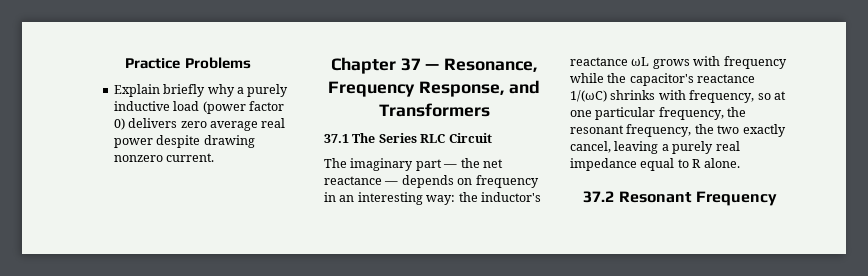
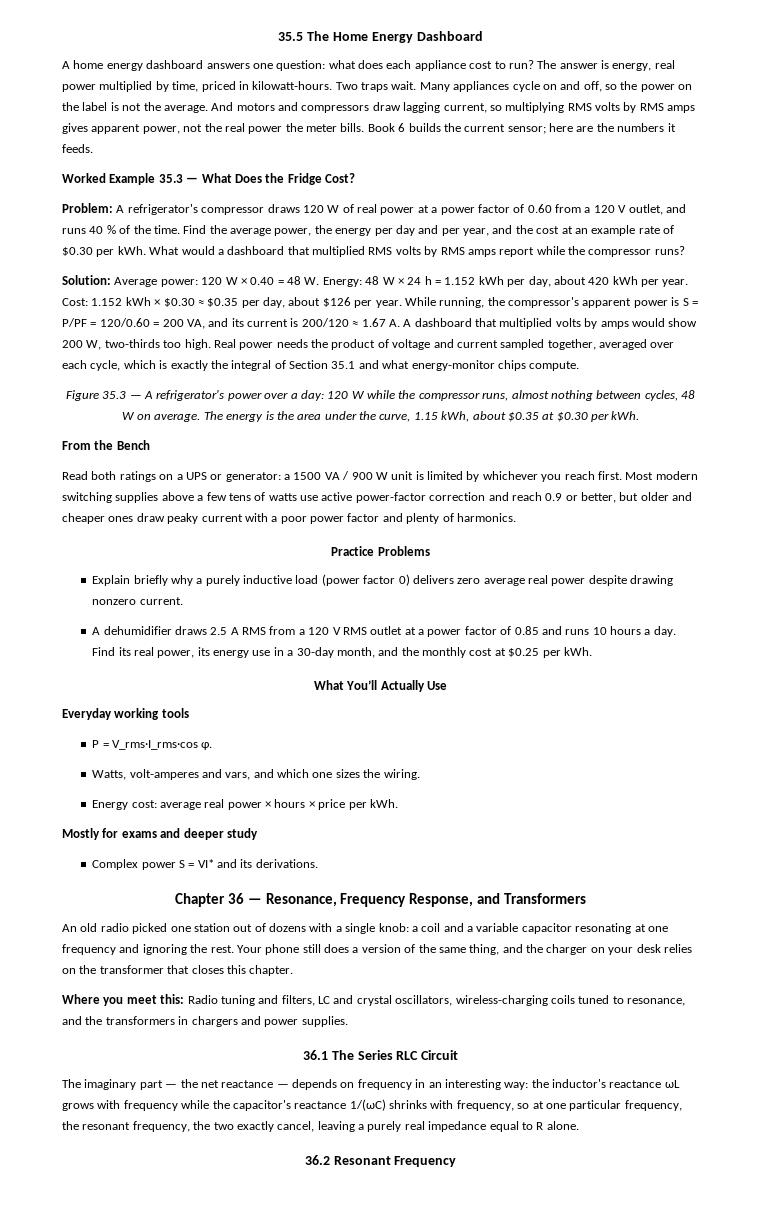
(125, 63) none -> [278,31,483,43] [62,60,675,71] [62,81,693,92] [62,102,696,113] [62,123,676,134] [62,144,93,153] [62,173,355,185] [62,203,686,215] [62,225,674,236] [62,246,685,257] [62,275,689,287] [62,297,698,308] [62,318,698,329] [62,339,675,350] [62,360,580,371] [65,390,696,401] [121,411,640,422] [62,440,150,450] [62,471,698,482] [62,492,693,503] [62,513,516,524] 35.5 The Home Energy Dashboard // A home energy dashboard answers one question: what does each appliance cost to run? The answer is energy, real power multiplied by time, priced in kilowatt-hours. Two traps wait. Many appliances cycle on and off, so the power on the label is not the average. And motors and compressors draw lagging current, so multiplying RMS volts by RMS amps gives apparent power, not the real power the meter bills. Book 6 builds the current sensor; here are the numbers it feeds. // Worked Example 35.3 — What Does the Fridge Cost? // Problem: A refrigerator's compressor draws 120 W of real power at a power factor of 0.60 from a 120 V outlet, and runs 40 % of the time. Find the average power, the energy per day and per year, and the cost at an example rate of $0.30 per kWh. What would a dashboard that multiplied RMS volts by RMS amps report while the compressor runs? // Solution: Average power: 120 W × 0.40 = 48 W. Energy: 48 W × 24 h = 1.152 kWh per day, about 420 kWh per year. Cost: 1.152 kWh × $0.30 ≈ $0.35 per day, about $126 per year. While running, the compressor's apparent power is S = P/PF = 120/0.60 = 200 VA, and its current is 200/120 ≈ 1.67 A. A dashboard that multiplied volts by amps would show 200 W, two-thirds too high. Real power needs the product of voltage and current sampled together, averaged over each cycle, which is exactly the integral of Section 35.1 and what energy-monitor chips compute. // Figure 35.3 — A refrigerator's power over a day: 120 W while the compressor runs, almost nothing between cycles, 48 W on average. The energy is the area under the curve, 1.15 kWh, about $0.35 at $0.30 per kWh. // From the Bench // Read both ratings on a UPS or generator: a 1500 VA / 900 W unit is limited by whichever you reach first. Most modern switching supplies above a few tens of watts use active power-factor correction and reach 0.9 or better, but older and cheaper ones draw peaky current with a poor power factor and plenty of harmonics. //
(215, 157) none -> [92,626,676,637] [92,647,592,658] [313,680,448,692] [62,708,189,720] [92,740,213,750] [92,769,420,780] [92,799,398,810] [62,828,258,840] [92,859,318,870] // A dehumidifier draws 2.5 A RMS from a 120 V RMS outlet at a power factor of 0.85 and runs 10 hours a day. Find its real power, its energy use in a 30-day month, and the monthly cost at $0.25 per kWh. // What You’ll Actually Use // Everyday working tools // P = V_rms·I_rms·cos φ. // Watts, volt-amperes and vars, and which one sizes the wiring. // Energy cost: average real power × hours × price per kWh. // Mostly for exams and deeper study // Complex power S = VI* and its derivations.
[400,58,421,71] 37 -> [227,893,244,904] 36
[324,134,349,143] 37.1 -> [62,923,668,934] [62,944,692,955] [62,965,294,976] [62,994,685,1006] [62,1016,348,1027] [302,1050,328,1060] An old radio picked one station out of dozens with a single knob: a coil and a variable capacitor resonating at one frequency and ignoring the rest. Your phone still does a version of the same thing, and the charger on your desk relies on the transformer that closes this chapter. // Where you meet this: Radio tuning and filters, LC and crystal oscillators, wireless-charging coils tuned to resonance, and the transformers in chargers and power supplies. // 36.1
[583,191,615,203] 37.2 -> [304,1155,330,1165] 36.2

